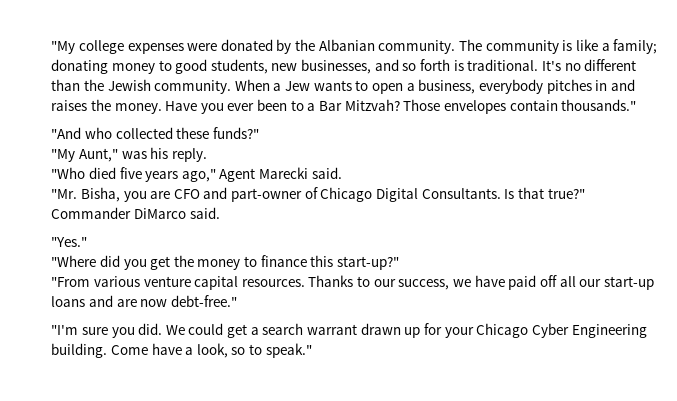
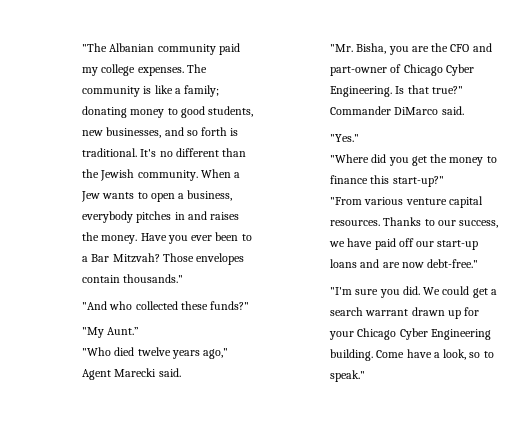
[51,39,456,54] "My college expenses were donated by the Albanian community. -> [82,43,240,55] [82,64,184,76] "The Albanian community paid my college expenses.
[78,147,207,162] Aunt," was his reply. -> [107,327,140,335] Aunt.”
[119,167,142,179] five -> [137,347,171,356] twelve
(171, 195) none -> [431,43,449,52] the
[376,188,501,202] Digital Consultants. -> [445,64,474,76] [330,86,393,97] Cyber Engineering.
[559,276,576,287] all -> (414, 242) none

